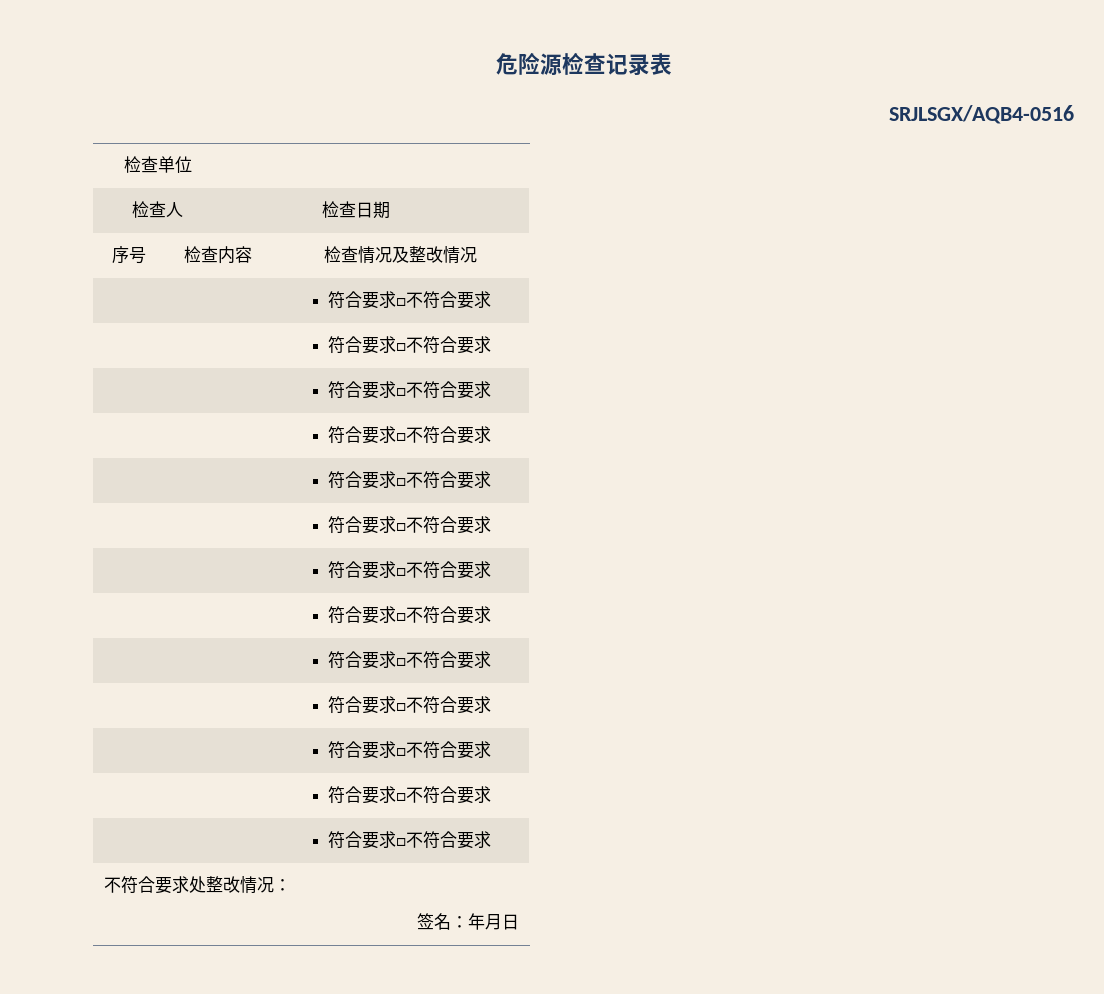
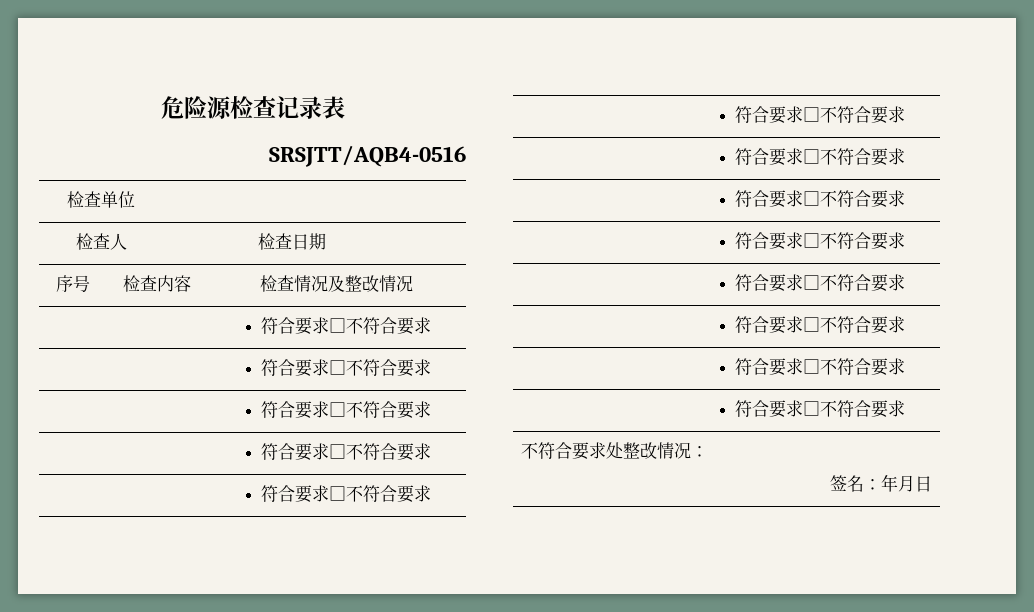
[889,105,1074,124] SRJLSGX/AQB4-0516 -> [269,145,466,167] SRSJTT/AQB4-0516

